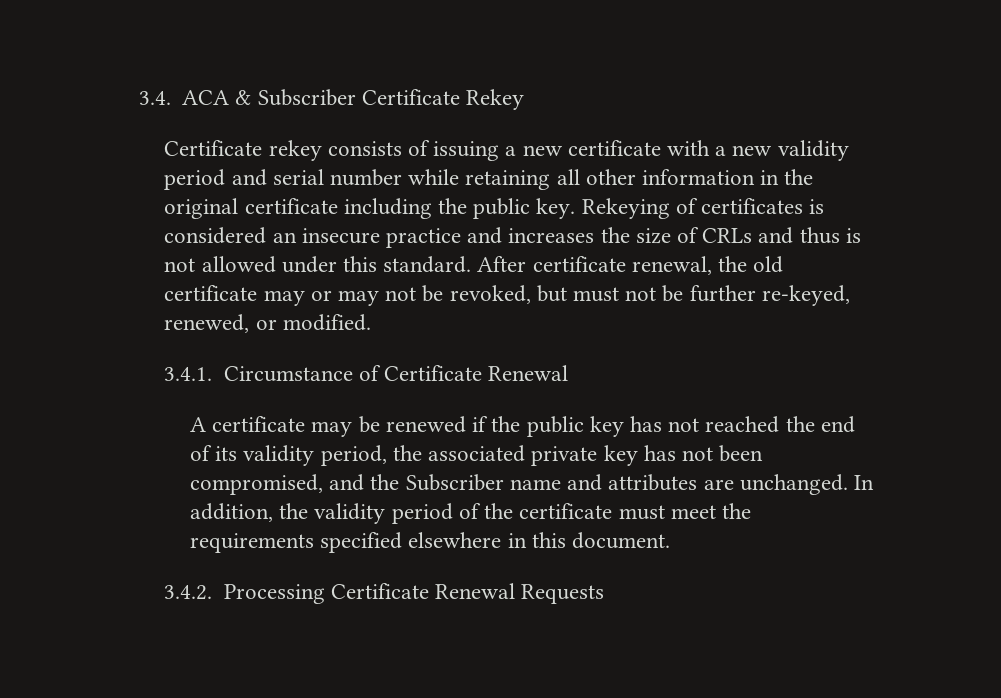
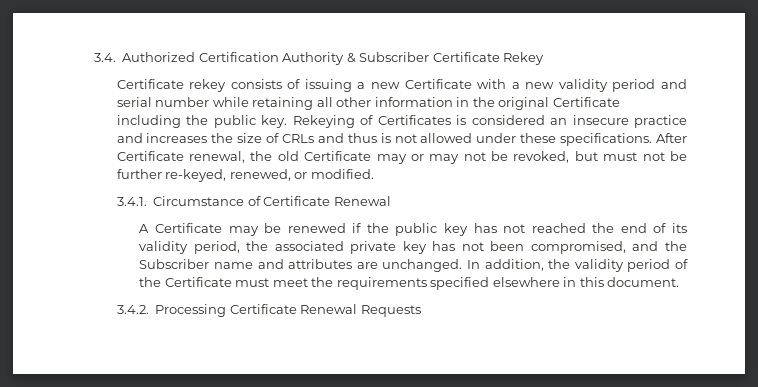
[182,90,230,105] ACA -> [122,52,345,65] Authorized Certification Authority
[567,140,661,156] certificate -> [404,79,472,89] Certificate
[244,198,338,214] certificate -> [552,97,620,107] Certificate
[701,198,804,214] certificates -> [377,115,451,125] Certificates
[342,256,626,273] this standard. After certificate -> [520,133,688,146] [116,151,184,161] these specifications. After Certificate
[164,285,258,301] certificate -> [304,151,372,161] Certificate
[212,416,306,432] certificate -> [154,223,222,233] Certificate
[519,503,613,519] certificate -> [164,277,232,287] Certificate

